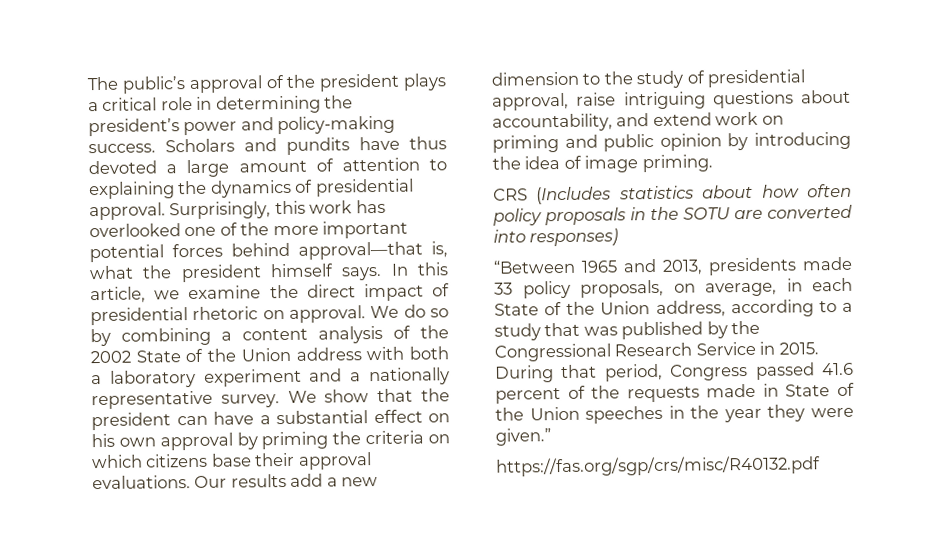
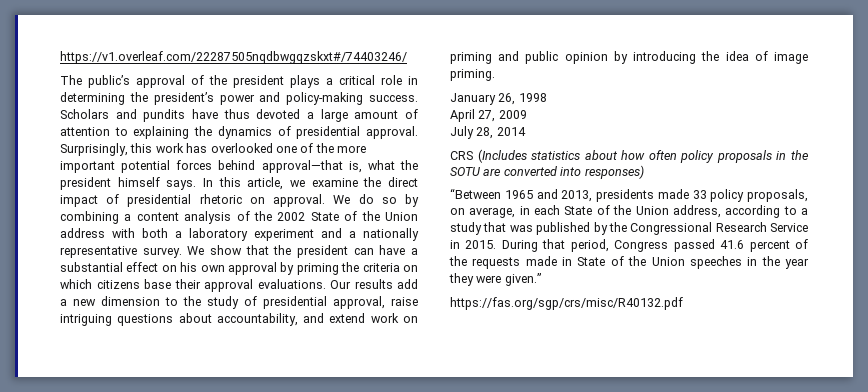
(87, 83) none -> [60,51,407,64] https://v1.overleaf.com/22287505nqdbwgqzskxt#/74403246/ //
(713, 163) none -> [450,93,547,105] [450,109,527,122] [450,126,526,139] // January 26, 1998 // April 27, 2009 // July 28, 2014

